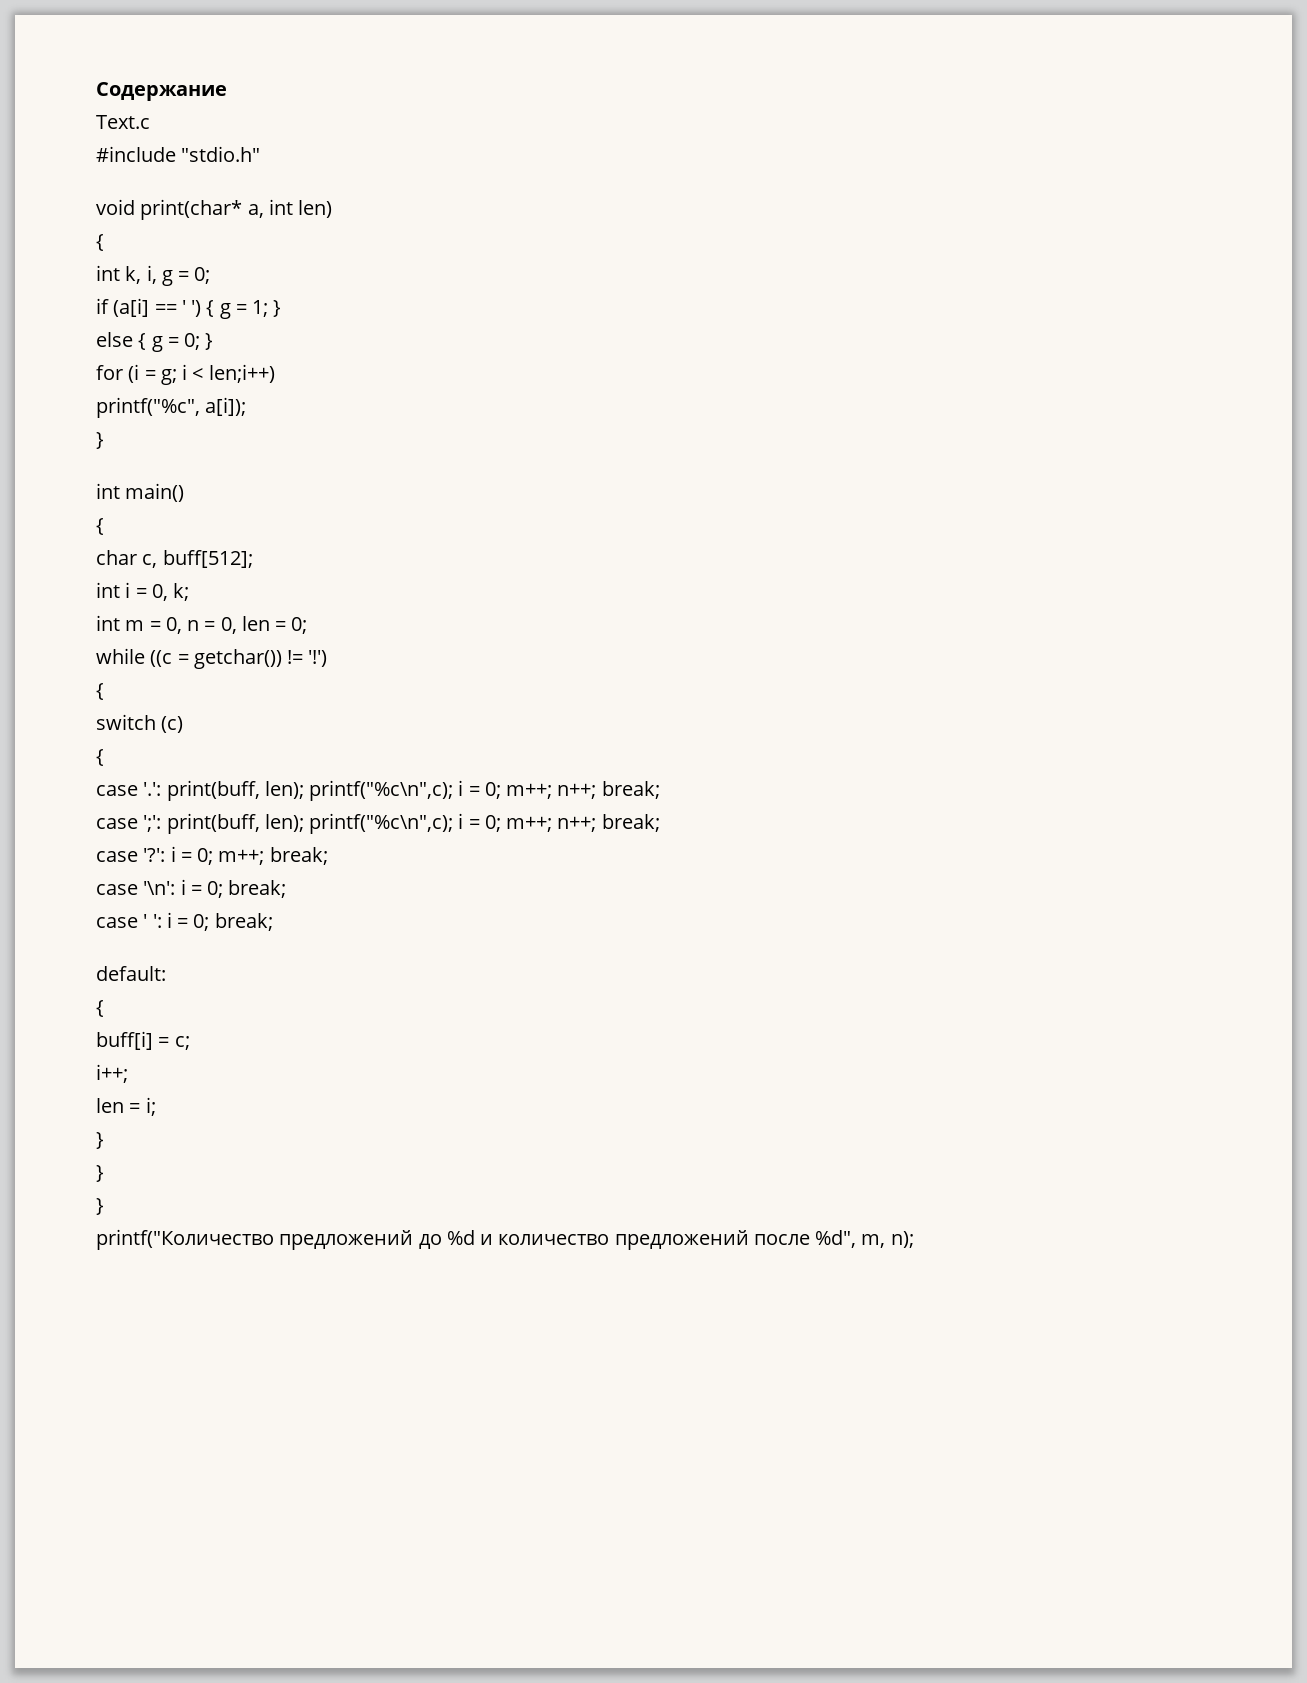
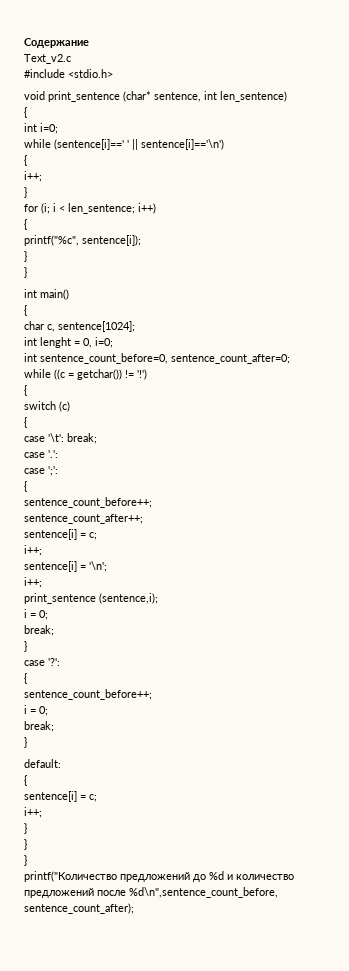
[96,115,150,129] Text.c -> [24,54,71,64] Text_v2.c
[181,146,261,162] "stdio.h" -> [68,69,113,78] <stdio.h>
[140,199,333,220] [96,234,104,251] [96,265,211,286] [96,298,282,319] [96,332,214,352] [96,364,275,385] print(char* a, int len) // { // int k, i, g = 0; // if (a[i] == ' ') { g = 1; } // else { g = 0; } // for (i = g; i < len;i++) -> [48,91,287,102] [24,107,27,118] [24,123,58,134] [24,139,224,150] [24,155,27,166] [24,171,42,182] [24,187,27,198] [24,203,156,214] [24,219,27,230] print_sentence (char* sentence, int len_sentence) // { // int i=0; // while (sentence[i]==' ' || sentence[i]=='\n') // { // i++; // } // for (i; i < len_sentence; i++) // {
[205,397,247,416] a[i]); -> [82,235,141,246] [24,251,27,262] sentence[i]); // }
[162,550,253,568] [96,582,190,601] [96,615,308,634] buff[512]; // int i = 0, k; // int m = 0, n = 0, len = 0; -> [58,321,135,332] [24,337,113,348] [24,353,290,364] sentence[1024]; // int lenght = 0, i=0; // int sentence_count_before=0, sentence_count_after=0;
(104, 757) none -> [24,433,97,444] // case '\t': break;
[166,780,660,801] [96,813,660,834] [96,846,328,865] [96,879,287,898] [96,912,273,931] print(buff, len); printf("%c\n",c); i = 0; m++; n++; break; // case ';': print(buff, len); printf("%c\n",c); i = 0; m++; n++; break; // case '?': i = 0; m++; break; // case '\n': i = 0; break; // case ' ': i = 0; break; -> [24,466,58,476] [24,481,27,492] [24,497,152,508] [24,514,143,524] [24,529,97,540] [24,545,42,556] [24,561,107,572] [24,577,42,588] [24,593,158,604] [24,609,48,620] [24,625,54,636] [24,641,27,652] [24,658,60,666] [24,673,27,684] [24,689,152,700] [24,705,48,716] [24,721,54,732] [24,737,27,748] // case ';': // { // sentence_count_before++; // sentence_count_after++; // sentence[i] = c; // i++; // sentence[i] = '\n'; // i++; // print_sentence (sentence,i); // i = 0; // break; // } // case '?': // { // sentence_count_before++; // i = 0; // break; // }
[96,1031,190,1050] [96,1064,128,1083] [96,1097,156,1116] buff[i] = c; // i++; // len = i; -> [24,791,97,802] [24,807,42,818] sentence[i] = c; // i++;
[815,1230,914,1248] %d", m, n); -> [129,887,278,898] [24,903,134,914] %d\n",sentence_count_before, sentence_count_after);

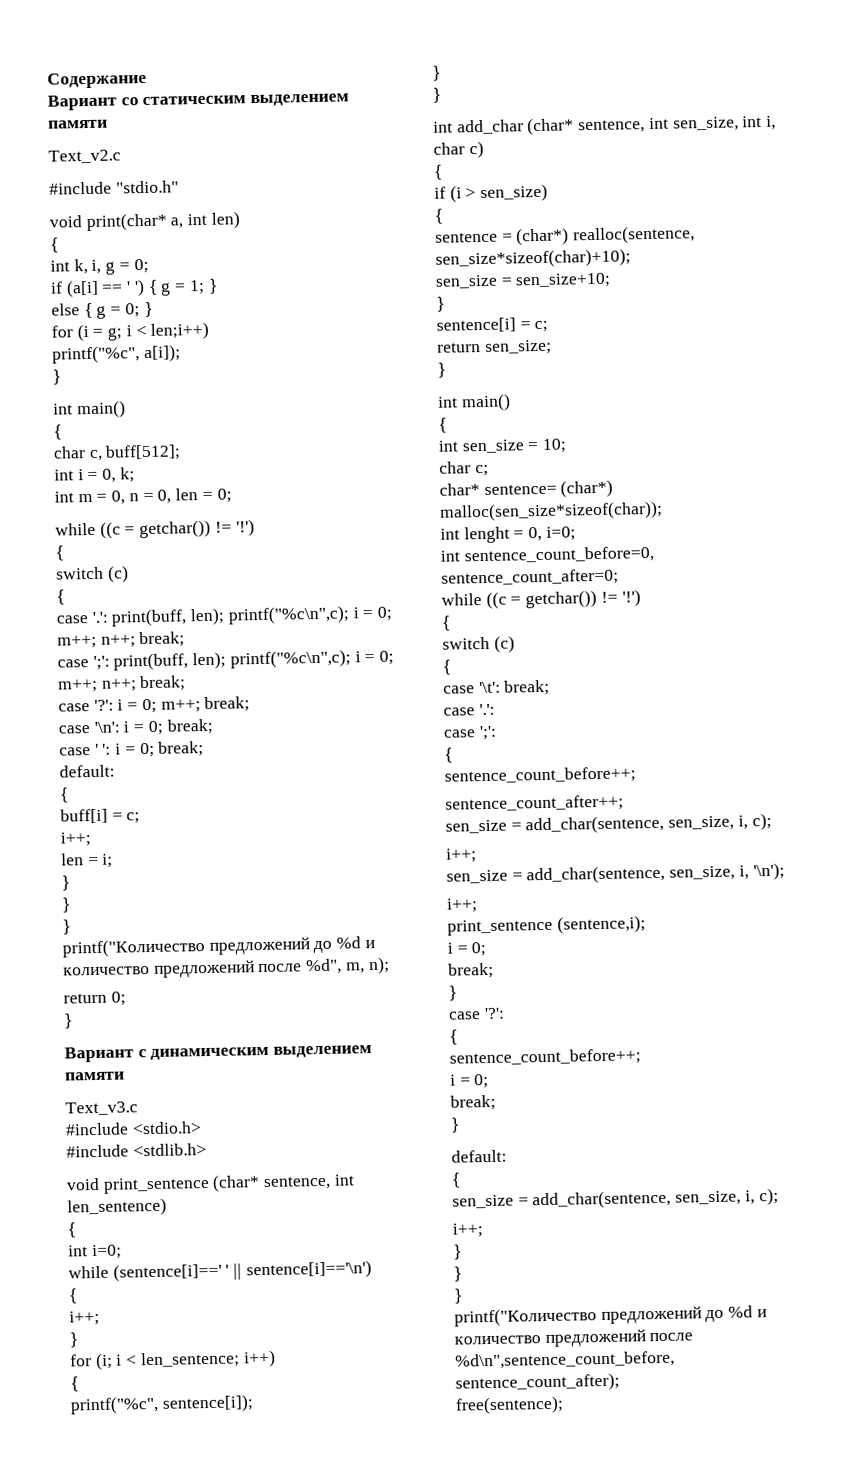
[24,54,71,64] Text_v2.c -> [47,93,350,111] [48,119,108,129] [48,149,121,164] [49,180,179,195] [49,211,240,232] [50,237,59,253] [50,258,149,275] [50,278,218,298] [51,301,153,319] [51,321,210,342] [52,344,181,364] [52,369,61,385] [53,400,126,419] [53,424,62,440] [53,444,182,462] [54,467,135,483] [54,488,232,505] [55,519,255,539] [55,545,64,561] [55,565,129,583] [56,589,65,605] [56,605,393,627] [57,631,186,649] [57,649,395,671] [57,675,187,693] [58,696,251,714] [58,718,213,736] [59,741,205,758] [59,764,115,778] [59,787,69,803] [60,808,141,824] [60,832,91,847] [61,853,114,868] [61,875,70,891] [61,897,71,913] [62,919,71,935] [62,936,375,958] [63,956,390,978] [63,991,126,1006] [63,1013,73,1029] [64,1045,373,1063] [64,1071,125,1081] [65,1101,138,1116] Вариант со статическим выделением памяти // Text_v2.c // #include "stdio.h" // void print(char* a, int len) // { // int k, i, g = 0; // if (a[i] == ' ') { g = 1; } // else { g = 0; } // for (i = g; i < len;i++) // printf("%c", a[i]); // } // int main() // { // char c, buff[512]; // int i = 0, k; // int m = 0, n = 0, len = 0; // while ((c = getchar()) != '!') // { // switch (c) // { // case '.': print(buff, len); printf("%c\n",c); i = 0; m++; n++; break; // case ';': print(buff, len); printf("%c\n",c); i = 0; m++; n++; break; // case '?': i = 0; m++; break; // case '\n': i = 0; break; // case ' ': i = 0; break; // default: // { // buff[i] = c; // i++; // len = i; // } // } // } // printf("Количество предложений до %d и количество предложений после %d", m, n); // return 0; // } // Вариант с динамическим выделением памяти // Text_v3.c
(113, 73) none -> [66,1143,207,1158] // #include <stdlib.h>
[40,289,69,300] [24,305,27,316] [24,321,135,332] main() // { // char c, sentence[1024]; -> [456,115,777,136] [433,140,484,159] [433,164,443,180] [434,183,549,203] [434,208,443,224] [435,225,696,246] [435,248,631,269] [435,272,612,289] [436,296,445,312] [436,317,549,333] [437,339,552,355] [437,362,446,378] [438,393,511,412] [438,417,447,433] [438,438,568,454] [439,461,489,477] [439,479,614,498] [439,500,663,522] add_char (char* sentence, int sen_size, int i, char c) // { // if (i > sen_size) // { // sentence = (char*) realloc(sentence, sen_size*sizeof(char)+10); // sen_size = sen_size+10; // } // sentence[i] = c; // return sen_size; // } // int main() // { // int sen_size = 10; // char c; // char* sentence= (char*) malloc(sen_size*sizeof(char));
[24,529,97,540] [24,545,42,556] [24,561,107,572] sentence[i] = c; // i++; // sentence[i] = '\n'; -> [445,812,772,835] [446,848,477,863] [446,862,785,885] sen_size = add_char(sentence, sen_size, i, c); // i++; // sen_size = add_char(sentence, sen_size, i, '\n');
[24,791,97,802] sentence[i] = c; -> [452,1187,779,1210] sen_size = add_char(sentence, sen_size, i, c);
(134, 908) none -> [455,1395,564,1415] // free(sentence);

